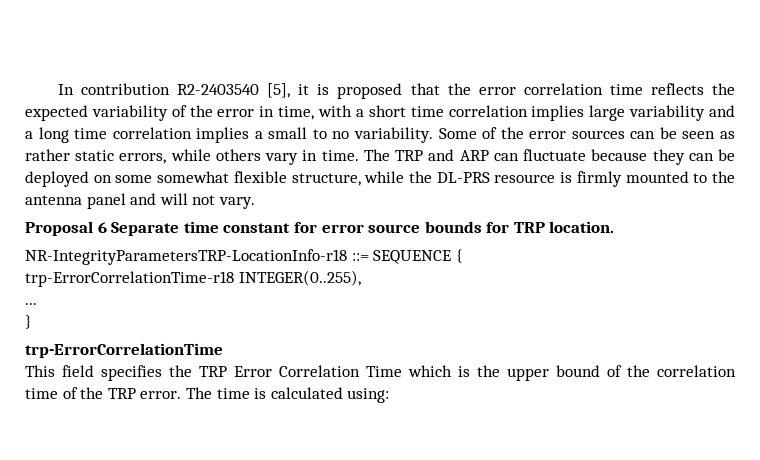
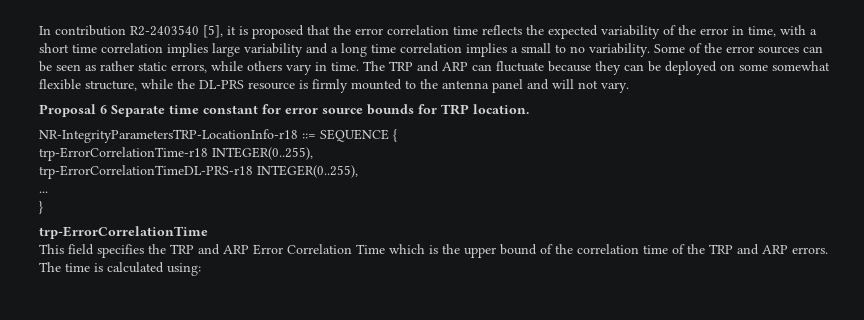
(361, 278) none -> [39,165,358,179] // trp-ErrorCorrelationTimeDL-PRS-r18 INTEGER(0..255),
(227, 371) none -> [198,244,249,255] and ARP
[140,391,182,399] error. -> [737,244,828,255] and ARP errors.

